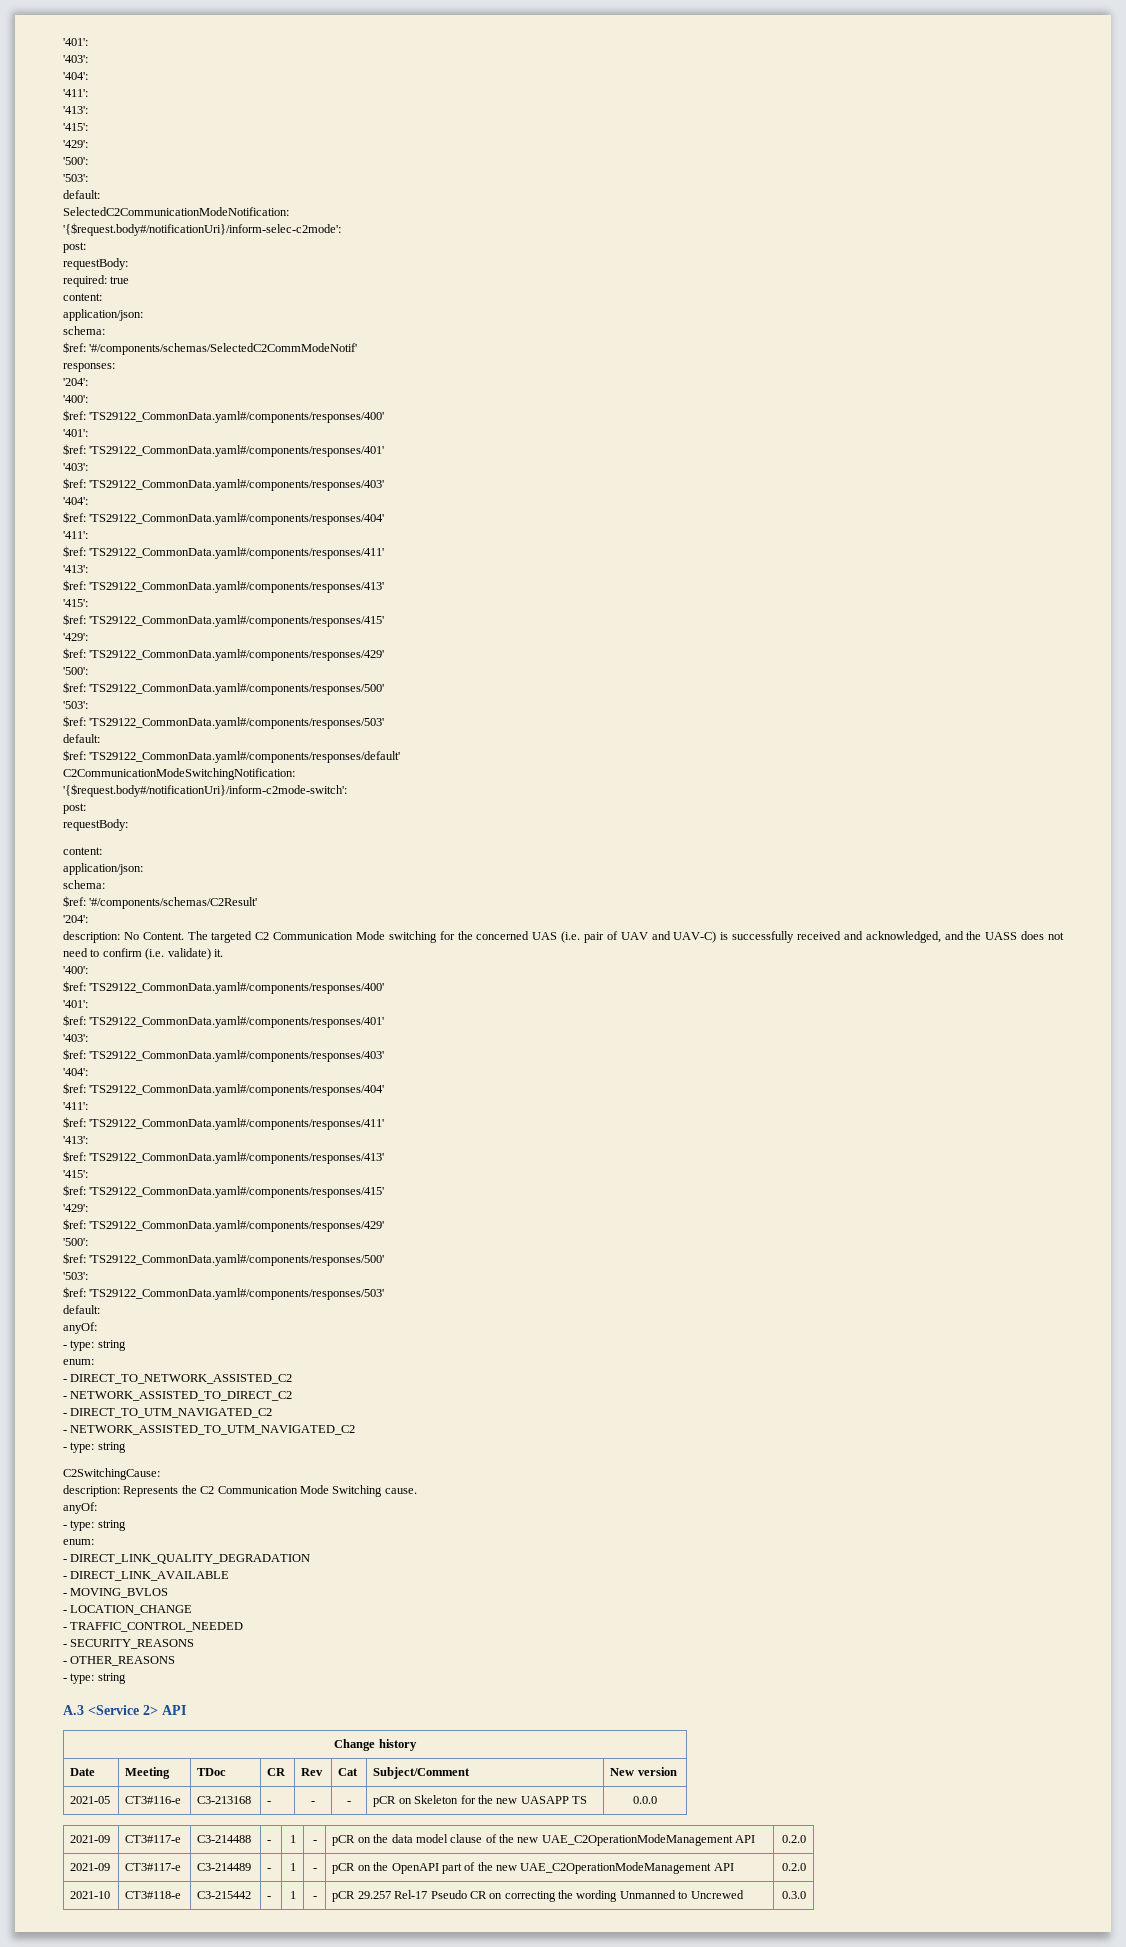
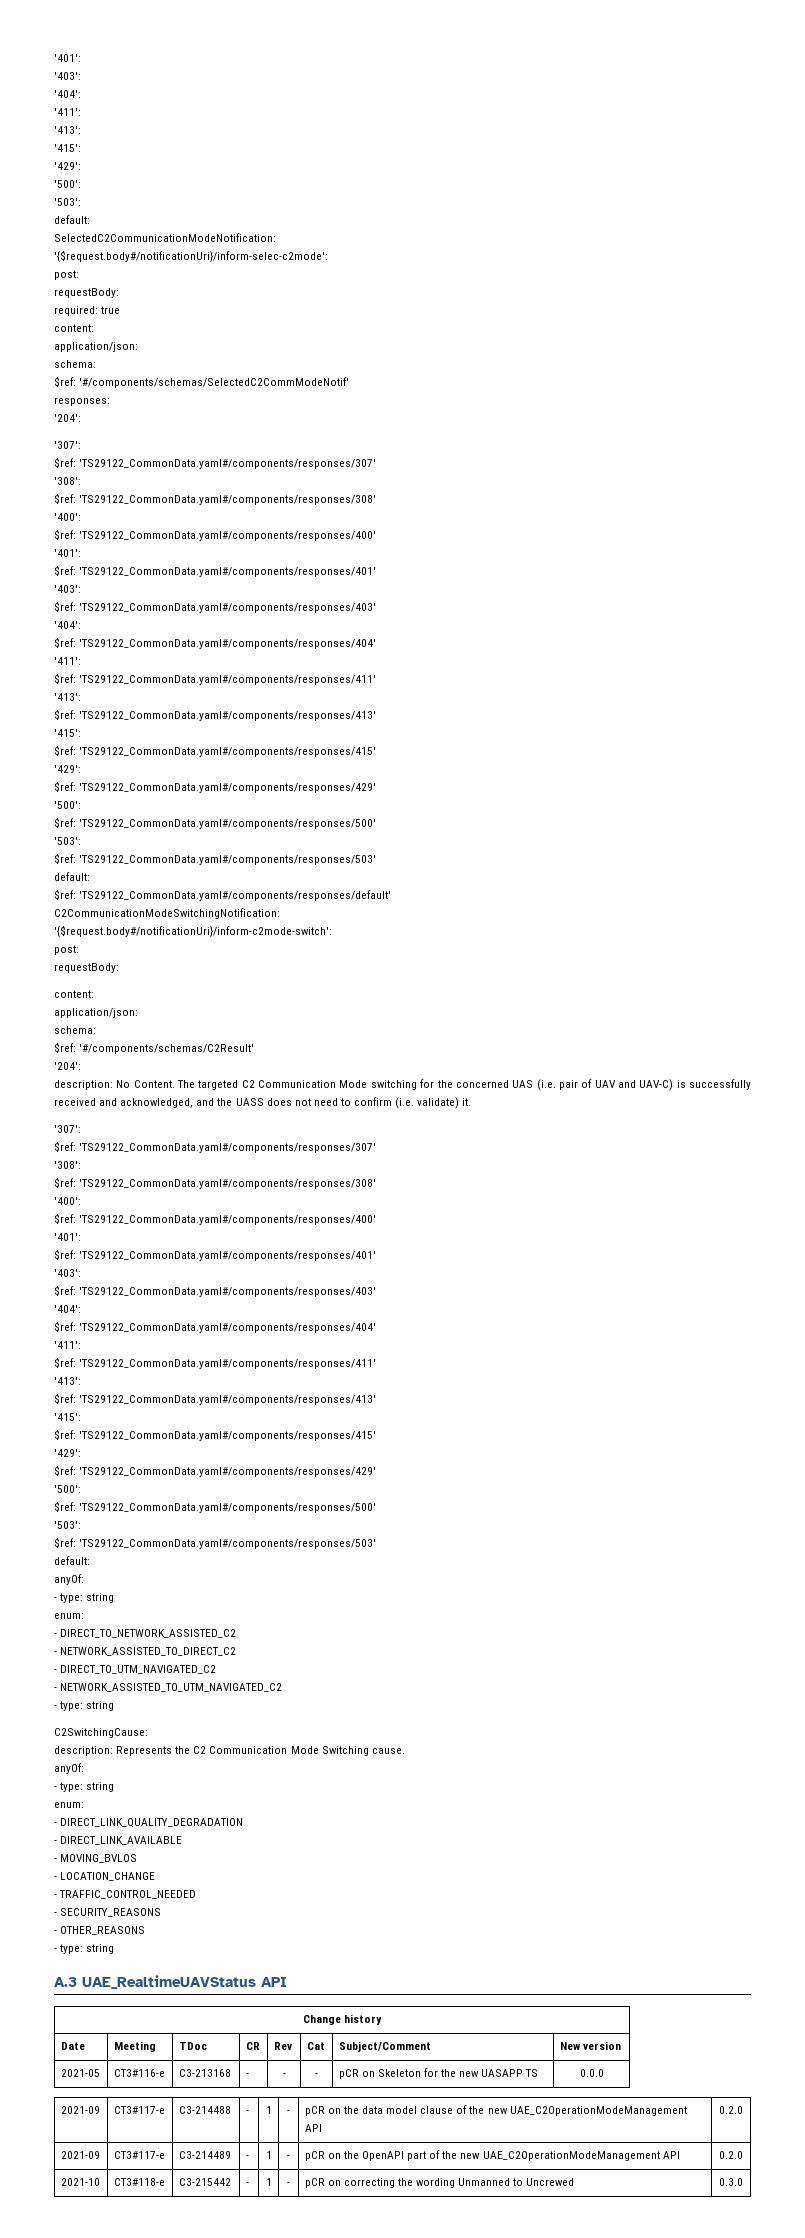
(88, 382) none -> [54,441,81,449] [54,457,377,469] [54,477,81,485] [54,493,377,505] // '307': // $ref: 'TS29122_CommonData.yaml#/components/responses/307' // '308': // $ref: 'TS29122_CommonData.yaml#/components/responses/308'
(223, 953) none -> [54,1125,81,1133] [54,1141,377,1153] [54,1161,81,1169] [54,1177,377,1189] // '307': // $ref: 'TS29122_CommonData.yaml#/components/responses/307' // '308': // $ref: 'TS29122_CommonData.yaml#/components/responses/308'
[88,1705,158,1715] <Service 2> -> [82,1975,256,1989] UAE_RealtimeUAVStatus
[357,1890,487,1899] 29.257 Rel-17 Pseudo CR -> (325, 2183) none

